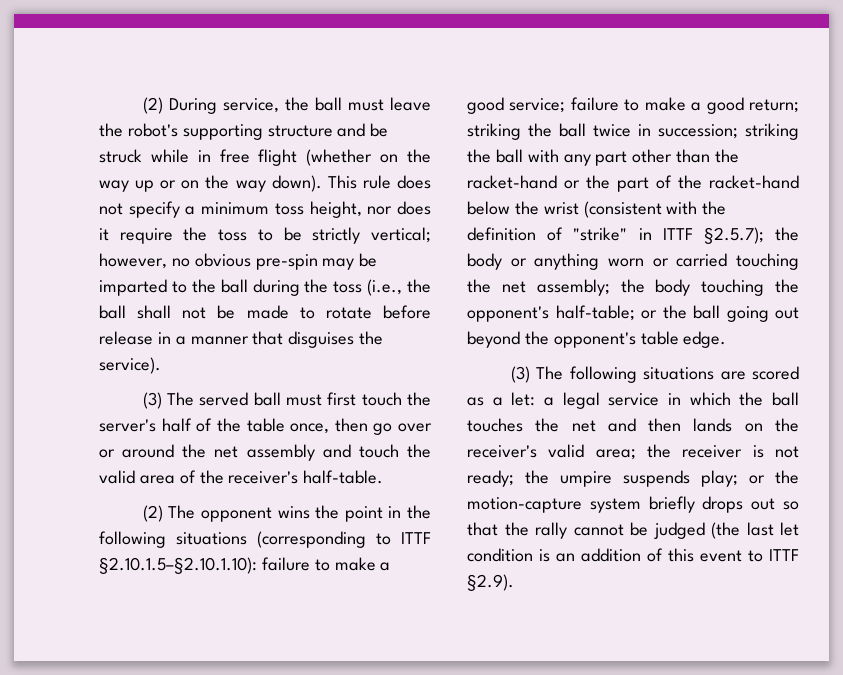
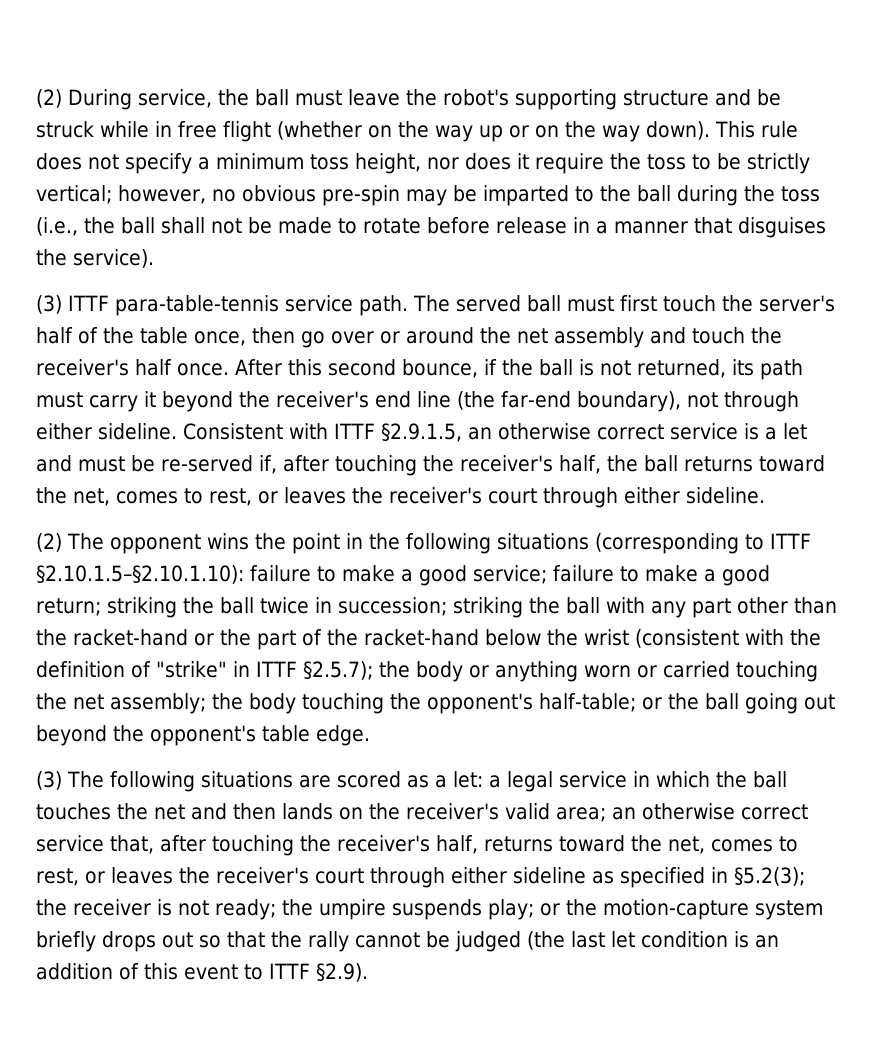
(162, 400) none -> [68,295,408,316] ITTF para-table-tennis service path.
[99,470,384,484] valid area of the receiver's half-table. -> [36,359,803,380] [36,391,799,412] [36,423,807,442] [36,455,825,476] [36,487,765,508] receiver's half once. After this second bounce, if the ball is not returned, its path must carry it beyond the receiver's end line (the far-end boundary), not through either sideline. Consistent with ITTF §2.9.1.5, an otherwise correct service is a let and must be re-served if, after touching the receiver's half, the ball returns toward the net, comes to rest, or leaves the receiver's court through either sideline.
(636, 454) none -> [612,803,808,820] [36,835,798,856] [36,867,805,888] an otherwise correct service that, after touching the receiver's half, returns toward the net, comes to rest, or leaves the receiver's court through either sideline as specified in §5.2(3);

